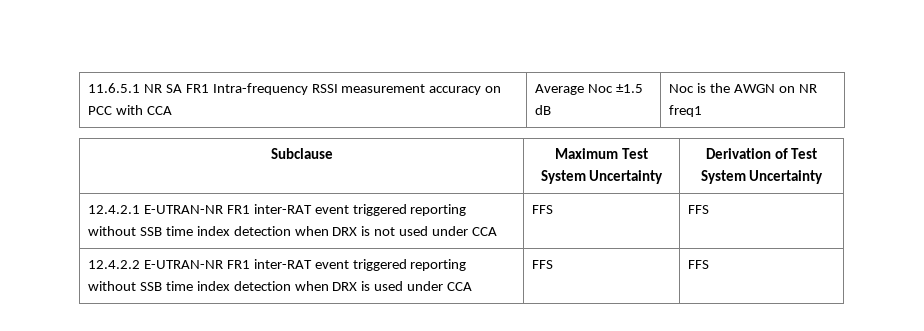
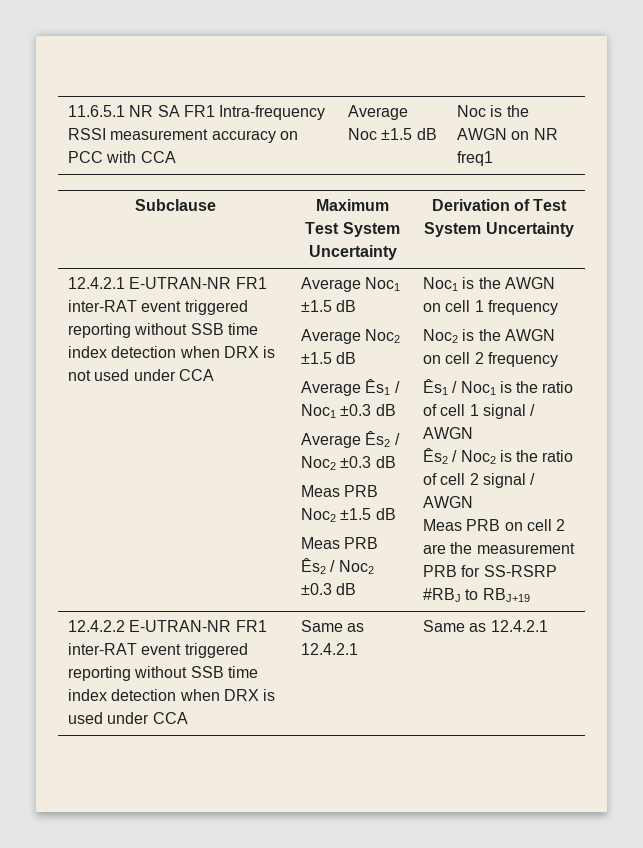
[531,205,553,214] [687,205,709,214] FFS | FFS -> [300,277,401,292] [300,300,357,312] [300,329,401,344] [300,352,357,364] [300,379,400,396] [300,404,396,418] [300,431,400,448] [300,456,396,470] [300,485,379,497] [300,508,396,522] [300,537,379,549] [300,558,374,574] [300,583,357,595] [422,277,555,291] [422,300,558,315] [422,329,555,343] [422,352,558,367] [422,379,574,395] [422,404,536,419] [422,427,473,439] [422,448,574,464] [422,473,536,488] [422,496,473,508] [422,519,566,531] [422,542,575,554] [422,565,557,577] [422,588,530,602] Average Noc1 ±1.5 dB // Average Noc2 ±1.5 dB // Average Ês1 / Noc1 ±0.3 dB // Average Ês2 / Noc2 ±0.3 dB // Meas PRB Noc2 ±1.5 dB // Meas PRB Ês2 / Noc2 ±0.3 dB | Noc1 is the AWGN on cell 1 frequency // Noc2 is the AWGN on cell 2 frequency // Ês1 / Noc1 is the ratio of cell 1 signal / AWGN // Ês2 / Noc2 is the ratio of cell 2 signal / AWGN // Meas PRB on cell 2 are the measurement PRB for SS-RSRP #RBJ to RBJ+19
[531,260,553,269] [687,260,709,269] FFS | FFS -> [300,620,365,632] [300,643,358,655] [422,620,548,632] Same as 12.4.2.1 | Same as 12.4.2.1

